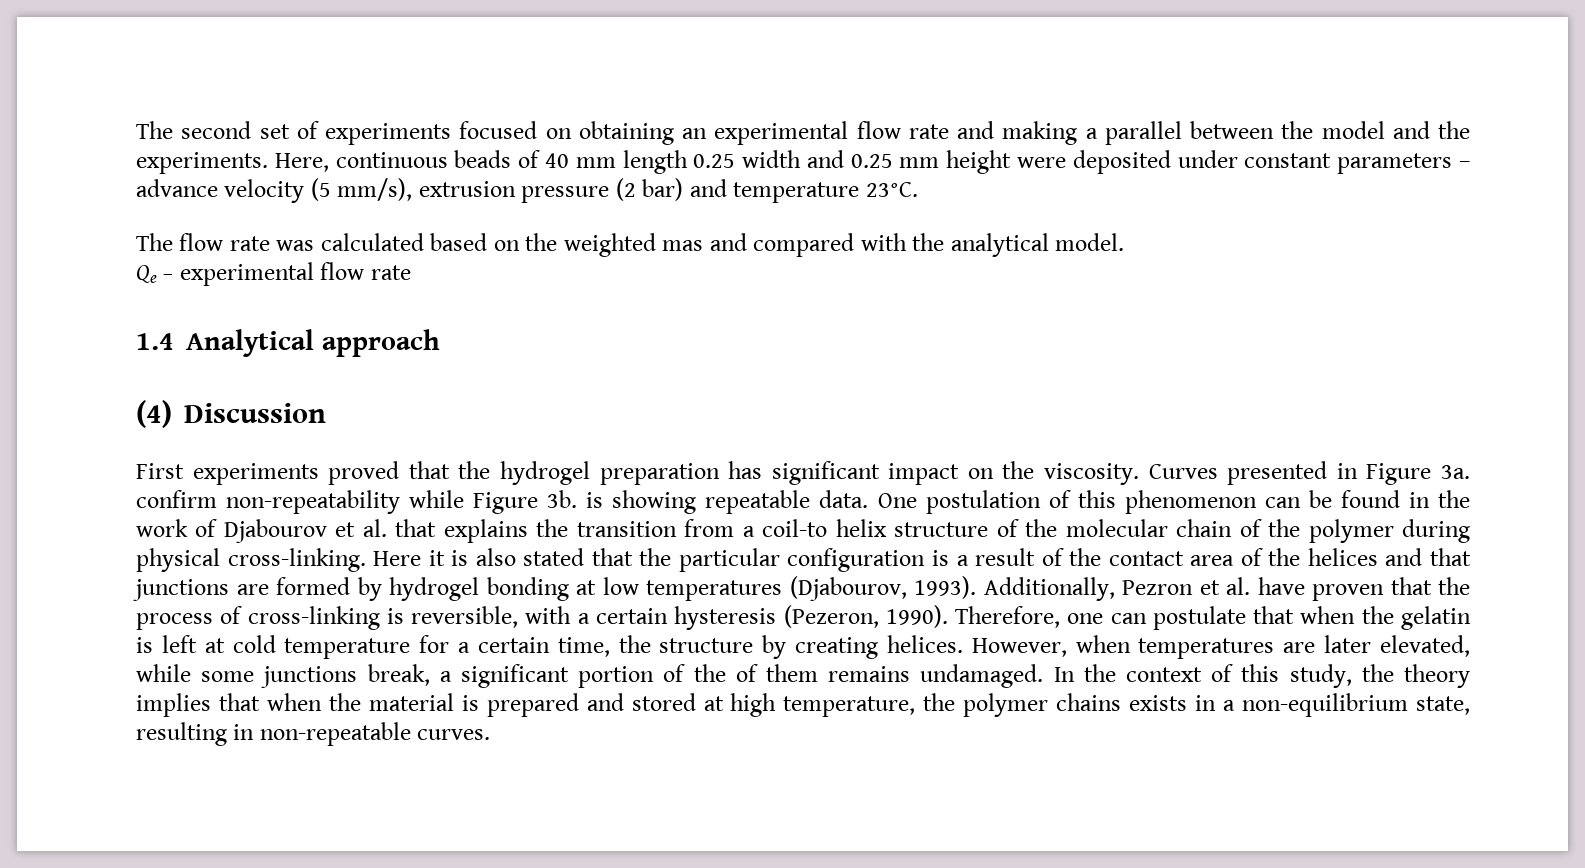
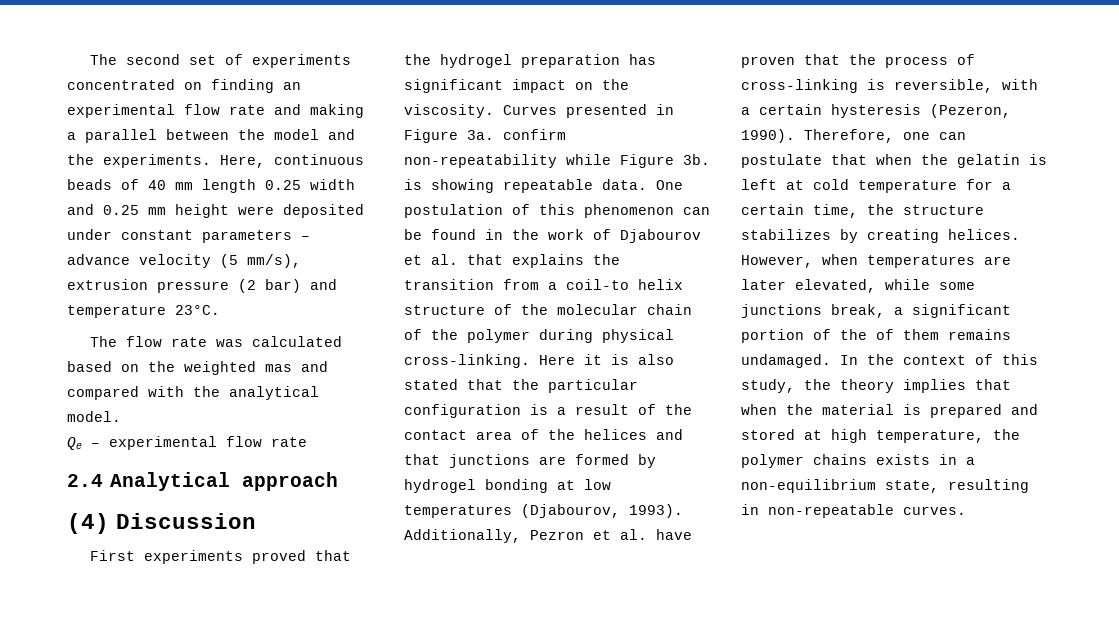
[459,121,674,145] focused on obtaining -> [67,79,274,93] concentrated on finding
[136,333,174,350] 1.4 -> [67,474,103,487] 2.4
(754, 645) none -> [741,229,831,240] stabilizes

